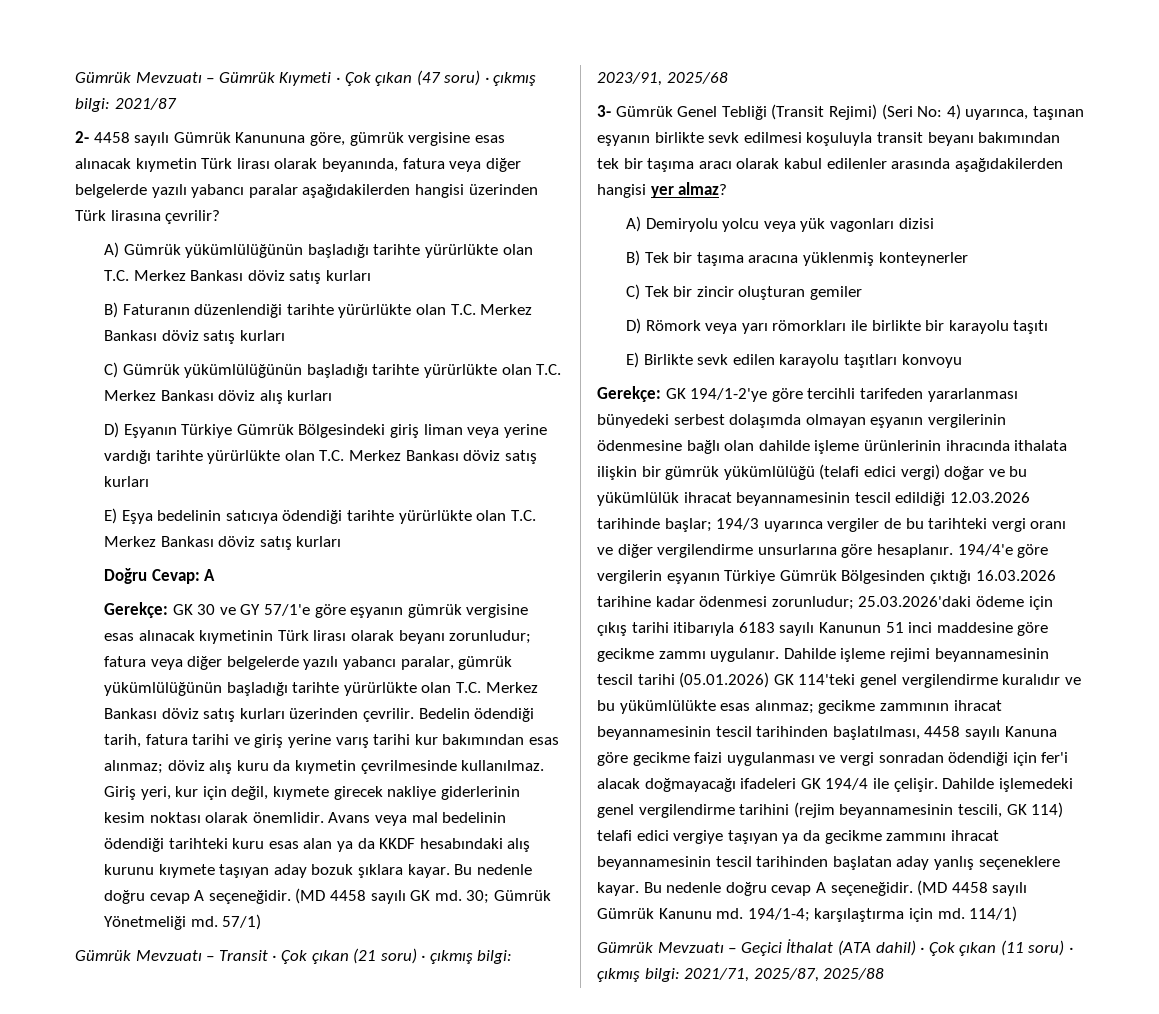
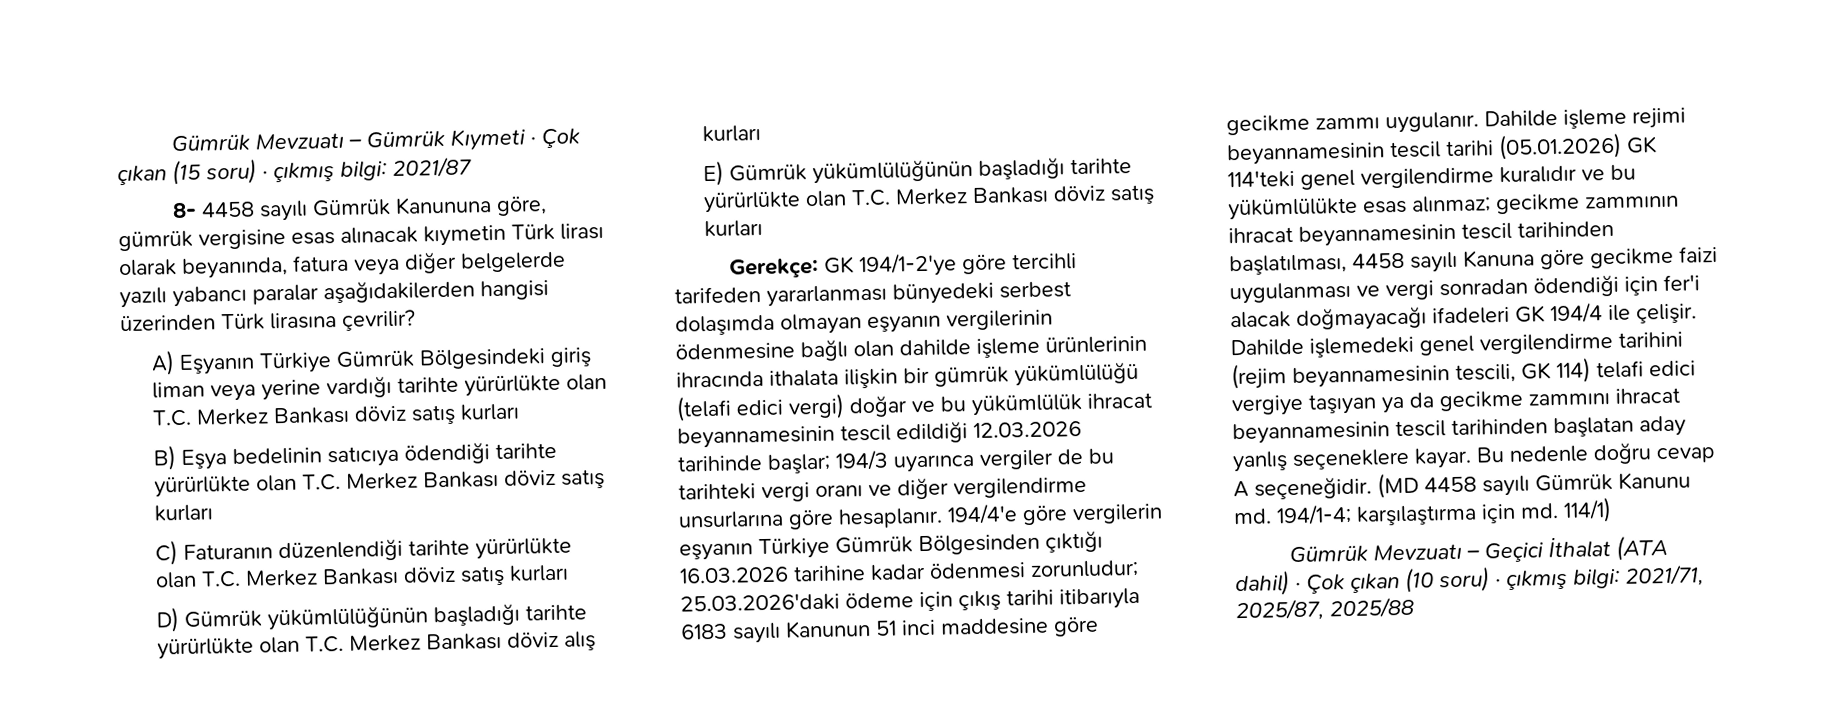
[416,70,441,86] (47 -> [172,159,201,186] (15
[75,131,89,143] 2- -> [171,202,197,219] 8-
[123,244,533,258] [104,270,371,284] [104,302,533,318] [104,330,285,344] [104,362,562,378] [104,390,333,404] [104,422,120,438] Gümrük yükümlülüğünün başladığı tarihte yürürlükte olan T.C. Merkez Bankası döviz satış kurları // B) Faturanın düzenlendiği tarihte yürürlükte olan T.C. Merkez Bankası döviz satış kurları // C) Gümrük yükümlülüğünün başladığı tarihte yürürlükte olan T.C. Merkez Bankası döviz alış kurları // D) -> (176, 363) none
[104,508,118,524] E) -> [153,445,177,471] B)
[104,568,216,584] [104,602,529,618] [104,630,532,644] [104,656,513,670] Doğru Cevap: A // Gerekçe: GK 30 ve GY 57/1'e göre eşyanın gümrük vergisine esas alınacak kıymetinin Türk lirası olarak beyanı zorunludur; fatura veya diğer belgelerde yazılı yabancı paralar, gümrük -> [155,537,573,566] [155,564,570,589] [156,603,588,633] [157,631,597,660] [702,124,762,143] [703,160,808,187] C) Faturanın düzenlendiği tarihte yürürlükte olan T.C. Merkez Bankası döviz satış kurları // D) Gümrük yükümlülüğünün başladığı tarihte yürürlükte olan T.C. Merkez Bankası döviz alış kurları // E) Gümrük
[289,708,535,722] [104,734,559,748] [104,760,545,774] [104,786,520,800] [104,812,507,826] [104,838,531,852] [104,864,532,878] [104,888,551,904] [104,914,262,930] [75,948,513,964] [597,72,728,86] [597,104,1084,120] [597,132,1061,146] [597,158,1063,172] [597,182,728,198] [626,216,934,232] [626,250,968,266] [626,284,862,300] [626,318,1049,334] [626,352,962,368] üzerinden çevrilir. Bedelin ödendiği tarih, fatura tarihi ve giriş yerine varış tarihi kur bakımından esas alınmaz; döviz alış kuru da kıymetin çevrilmesinde kullanılmaz. Giriş yeri, kur için değil, kıymete girecek nakliye giderlerinin kesim noktası olarak önemlidir. Avans veya mal bedelinin ödendiği tarihteki kuru esas alan ya da KKDF hesabındaki alış kurunu kıymete taşıyan aday bozuk şıklara kayar. Bu nedenle doğru cevap A seçeneğidir. (MD 4458 sayılı GK md. 30; Gümrük Yönetmeliği md. 57/1) // Gümrük Mevzuatı – Transit · Çok çıkan (21 soru) · çıkmış bilgi: 2023/91, 2025/68 // 3- Gümrük Genel Tebliği (Transit Rejimi) (Seri No: 4) uyarınca, taşınan eşyanın birlikte sevk edilmesi koşuluyla transit beyanı bakımından tek bir taşıma aracı olarak kabul edilenler arasında aşağıdakilerden hangisi yer almaz? // A) Demiryolu yolcu veya yük vagonları dizisi // B) Tek bir taşıma aracına yüklenmiş konteynerler // C) Tek bir zincir oluşturan gemiler // D) Römork veya yarı römorkları ile birlikte bir karayolu taşıtı // E) Birlikte sevk edilen karayolu taşıtları konvoyu -> (764, 228) none
[1000,940,1024,956] (11 -> [1404,567,1434,593] (10

